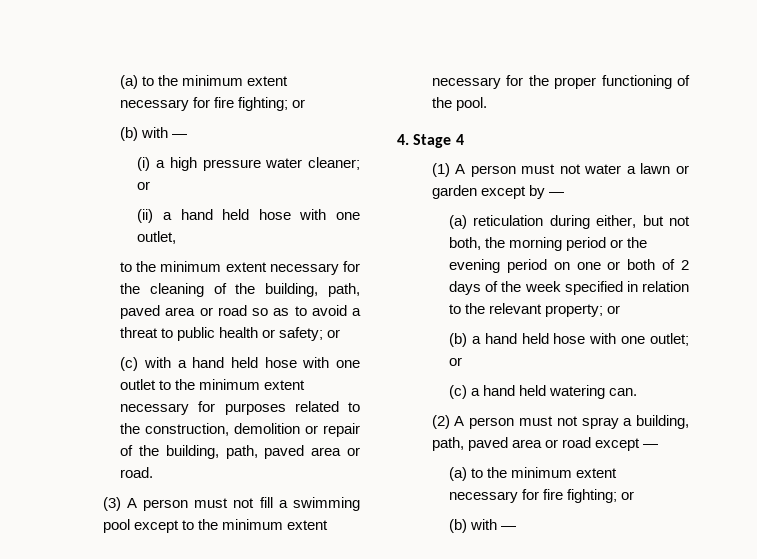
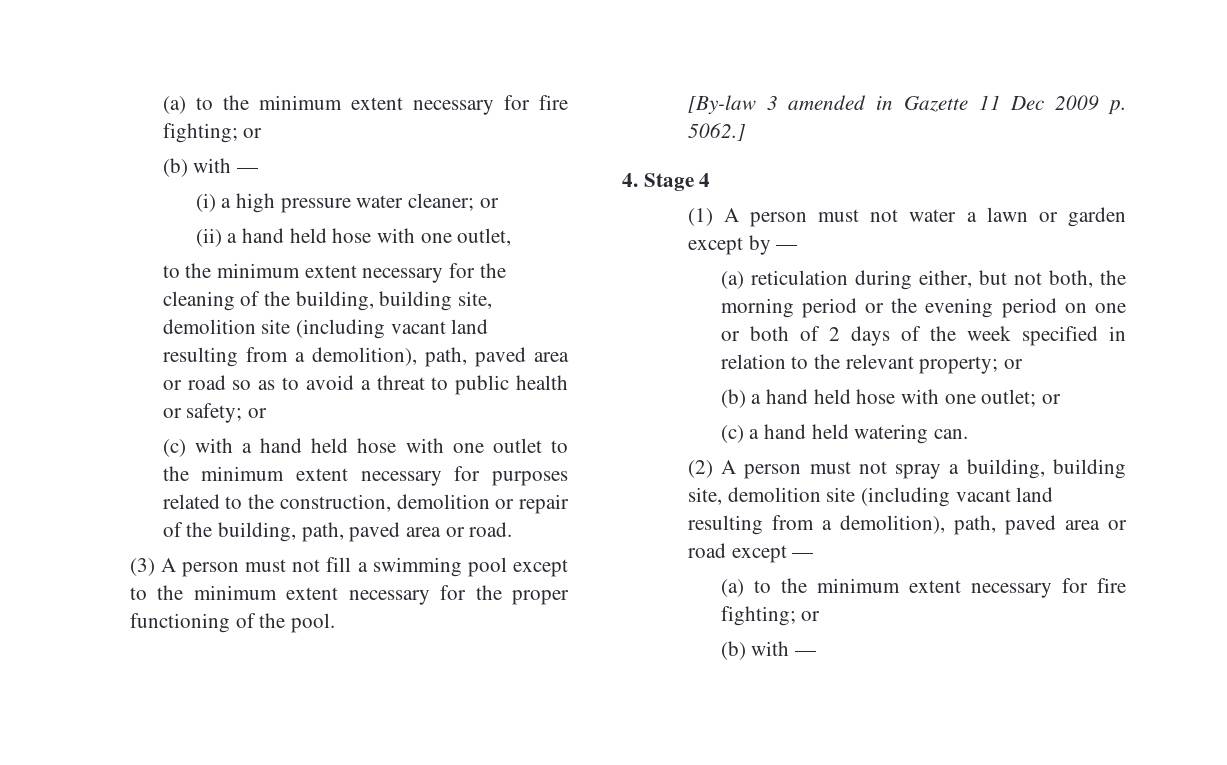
(319, 290) none -> [379,291,493,311] [162,319,489,339] [162,347,417,367] building site, demolition site (including vacant land resulting from a demolition),
(487, 104) none -> [687,95,1126,115] [687,123,746,141] // [By-law 3 amended in Gazette 11 Dec 2009 p. 5062.]
(689, 422) none -> [1053,459,1126,479] [687,487,1054,507] [687,515,945,535] building site, demolition site (including vacant land resulting from a demolition),

